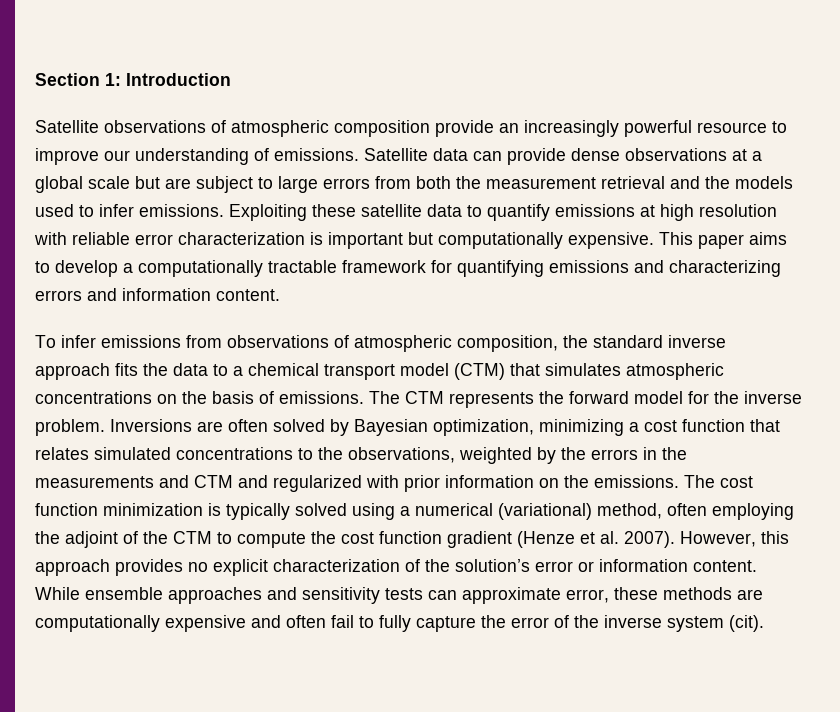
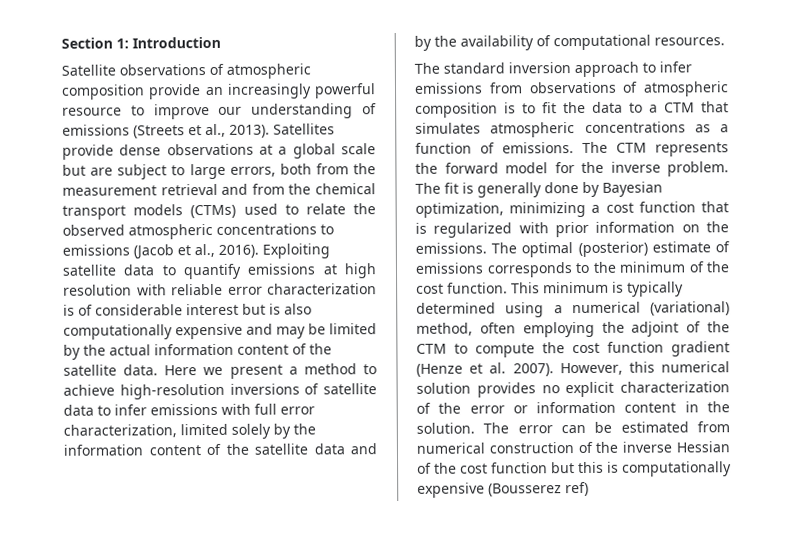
[274,148,502,161] emissions. Satellite data can -> [62,123,335,139] emissions (Streets et al., 2013). Satellites
[323,176,451,189] errors from both -> [229,163,349,177] errors, both from
[705,176,793,189] [35,204,356,221] the models used to infer emissions. Exploiting these -> [251,183,376,195] [62,203,376,220] [62,223,334,240] [62,243,330,260] from the chemical transport models (CTMs) used to relate the observed atmospheric concentrations to emissions (Jacob et al., 2016). Exploiting
[328,232,787,249] [35,260,781,277] [35,288,280,301] [35,335,56,348] important but computationally expensive. This paper aims to develop a computationally tractable framework for quantifying emissions and characterizing errors and information content. // To -> [78,303,312,316] [63,323,377,340] [63,343,332,360] [63,363,377,379] [63,383,377,400] [63,403,315,416] [63,423,316,439] [63,443,377,456] [414,34,725,51] [414,61,656,78] of considerable interest but is also computationally expensive and may be limited by the actual information content of the satellite data. Here we present a method to achieve high-resolution inversions of satellite data to infer emissions with full error characterization, limited solely by the information content of the satellite data and by the availability of computational resources. // The standard inversion approach to
[457,335,726,352] [35,363,505,380] composition, the standard inverse approach fits the data to a chemical transport model (CTM) -> [415,101,695,118] composition is to fit the data to a CTM
[157,391,254,404] on the basis -> [694,124,729,133] [415,142,472,154] as a function
[110,419,325,432] Inversions are often solved -> [415,182,579,198] The fit is generally done
[35,447,687,464] [35,475,268,488] relates simulated concentrations to the observations, weighted by the errors in the measurements and CTM and -> [415,222,427,234] is
[720,476,753,488] [35,503,203,516] cost function minimization -> [521,241,730,258] [415,261,730,278] [416,281,609,294] optimal (posterior) estimate of emissions corresponds to the minimum of the cost function. This minimum
[295,503,347,516] solved -> [416,302,496,314] determined
[35,559,110,576] approach -> [661,361,730,373] [416,382,471,394] numerical solution
[455,559,530,572] solution’s -> (462, 408) none
[693,560,757,572] [35,587,763,604] [35,615,764,632] content. While ensemble approaches and sensitivity tests can approximate error, these methods are computationally expensive and often fail to fully capture the error of the inverse system (cit). -> [624,401,730,413] [416,421,730,434] [416,441,730,454] [417,461,732,477] [417,481,589,498] content in the solution. The error can be estimated from numerical construction of the inverse Hessian of the cost function but this is computationally expensive (Bousserez ref)

